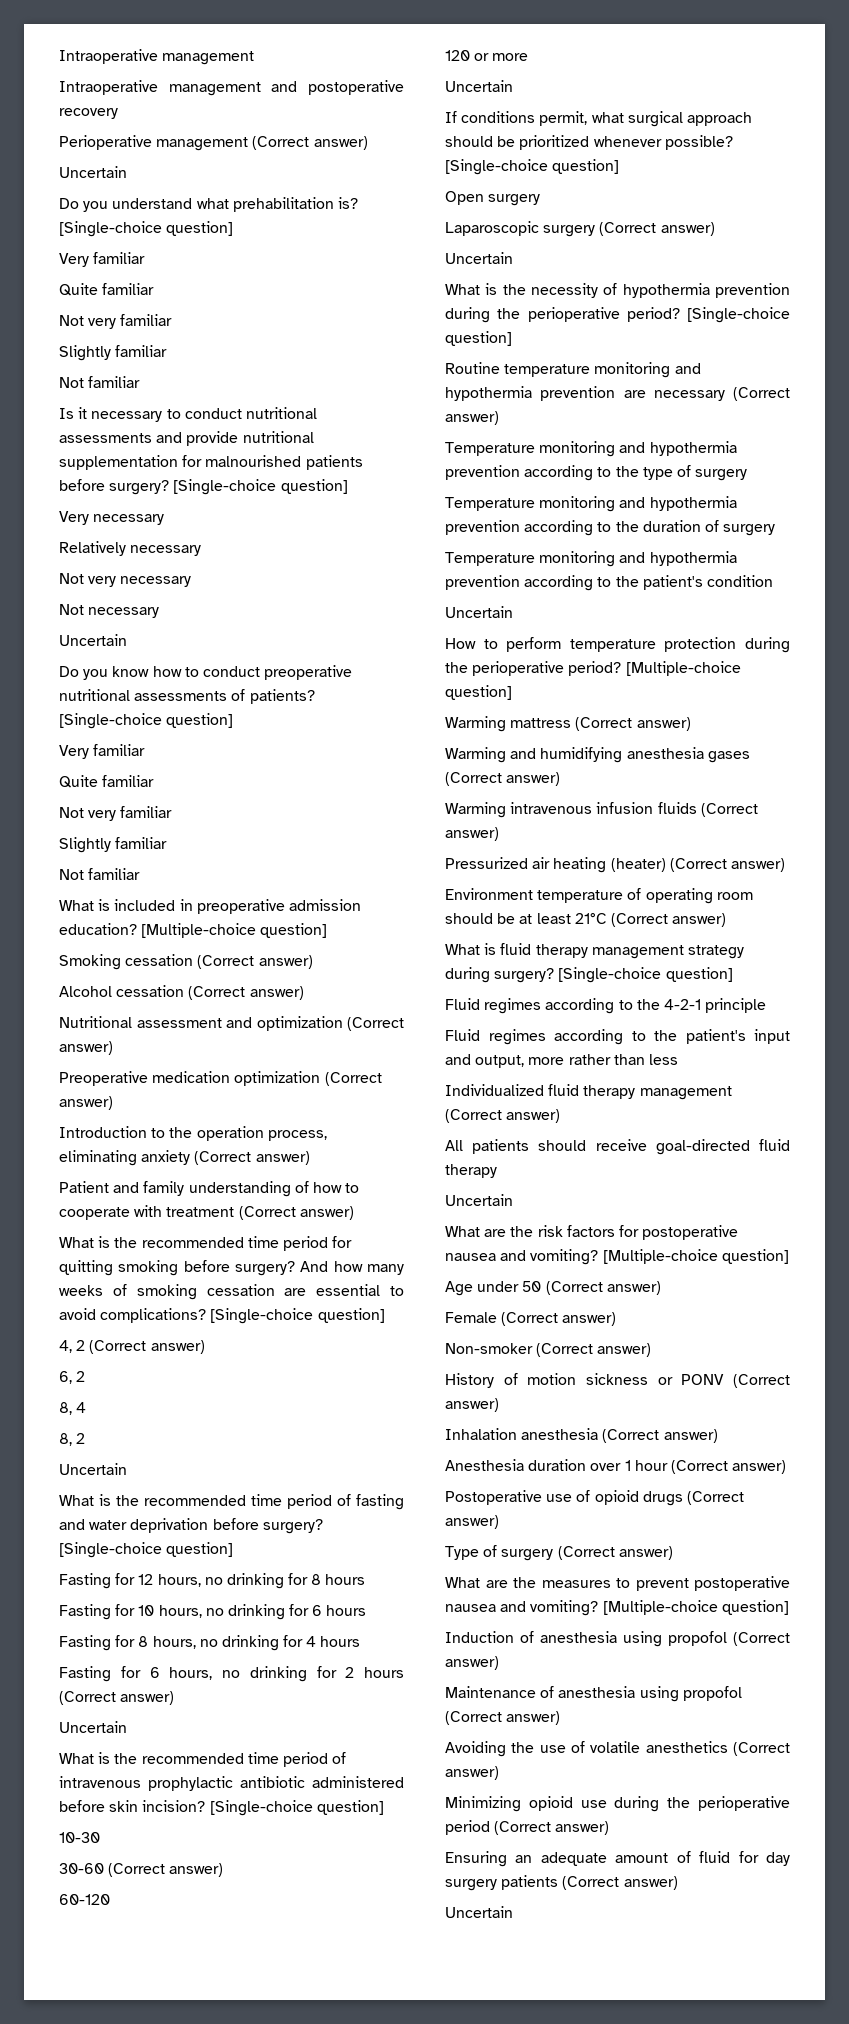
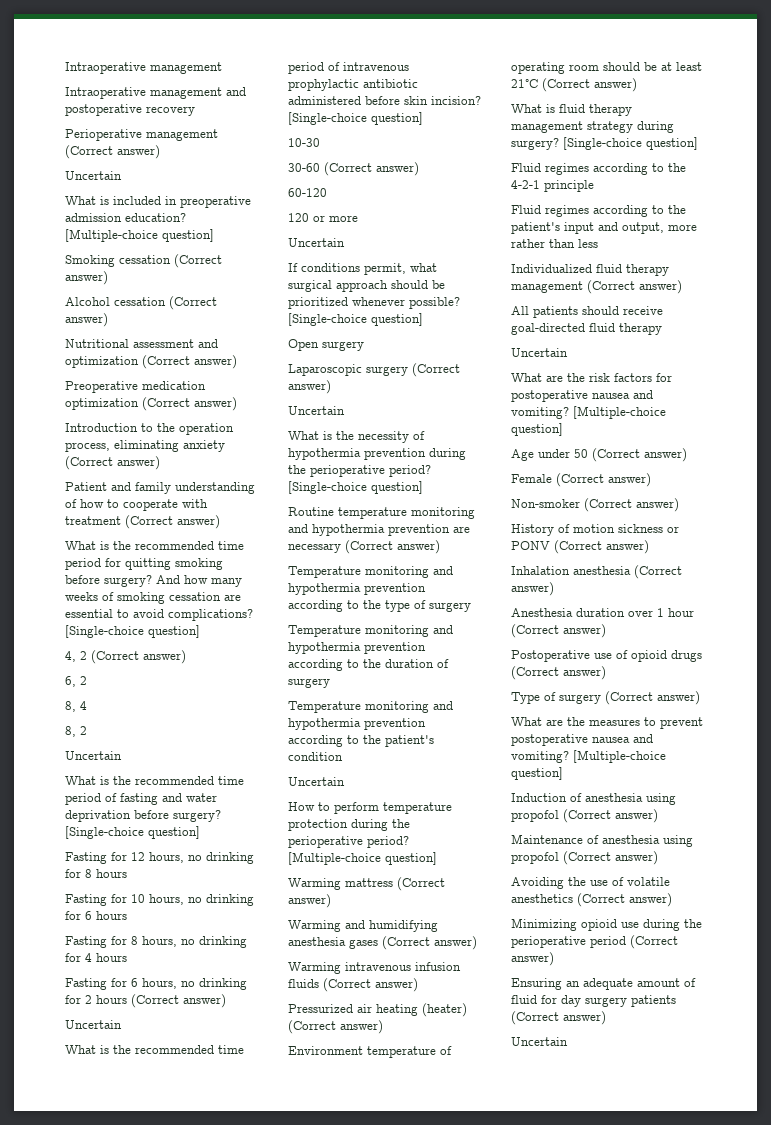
[59,197,358,212] [59,221,234,237] [59,252,146,267] [59,283,155,296] [59,314,173,329] [59,345,168,361] [59,376,141,388] [59,407,317,422] [59,431,314,446] [59,455,363,470] [59,479,348,495] [59,511,165,525] [59,541,202,556] [59,573,192,587] [59,604,160,618] [59,634,127,646] [59,665,353,680] [59,689,315,704] [59,713,234,729] [59,744,146,759] [59,775,155,788] [59,806,173,821] [59,837,168,853] [59,868,141,880] // Do you understand what prehabilitation is? [Single-choice question] // Very familiar // Quite familiar // Not very familiar // Slightly familiar // Not familiar // Is it necessary to conduct nutritional assessments and provide nutritional supplementation for malnourished patients before surgery? [Single-choice question] // Very necessary // Relatively necessary // Not very necessary // Not necessary // Uncertain // Do you know how to conduct preoperative nutritional assessments of patients? [Single-choice question] // Very familiar // Quite familiar // Not very familiar // Slightly familiar // Not familiar -> (122, 175) none

